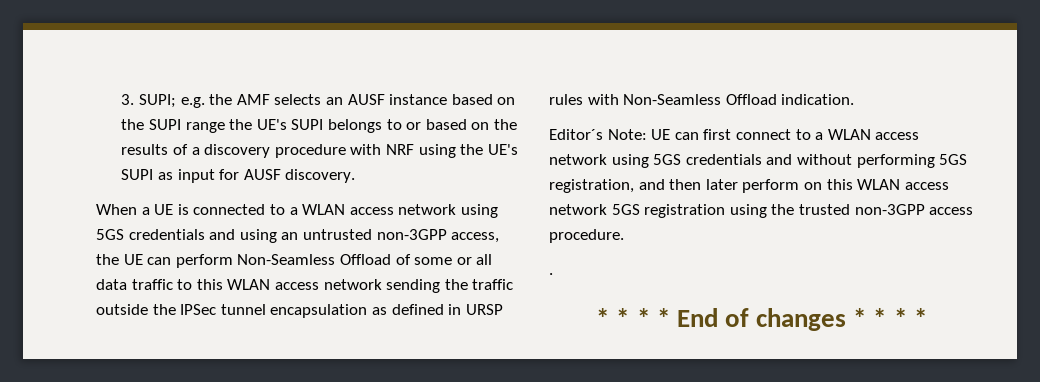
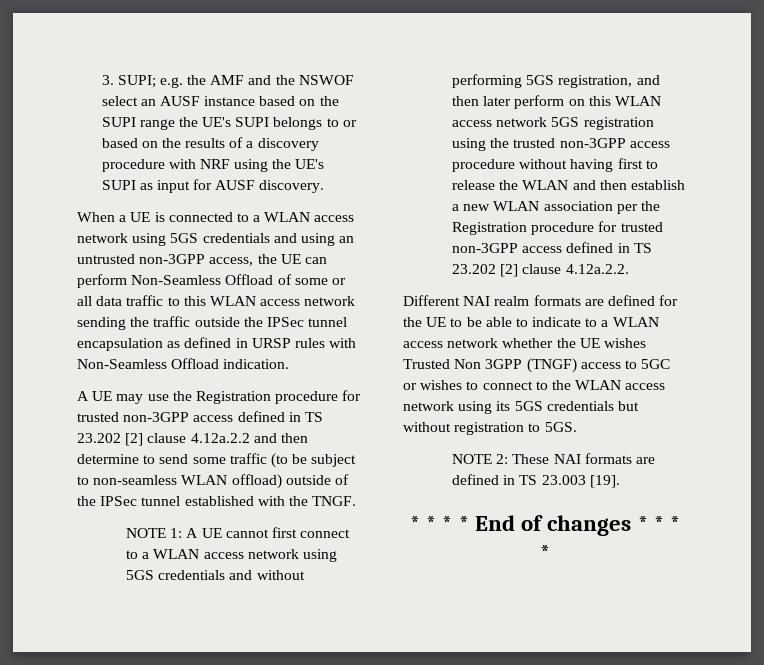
[274,94,322,105] selects -> [248,75,354,85] [101,96,138,106] and the NSWOF select
[549,129,699,140] Editor´s Note: UE can -> [77,390,362,404] [77,411,323,422] [77,433,308,446] [77,453,357,468] [77,474,349,489] [77,496,357,506] [126,528,269,538] A UE may use the Registration procedure for trusted non-3GPP access defined in TS 23.202 [2] clause 4.12a.2.2 and then determine to send some traffic (to be subject to non-seamless WLAN offload) outside of the IPSec tunnel established with the TNGF. // NOTE 1: A UE cannot
[549,229,624,243] [549,273,553,275] procedure. // . -> [452,158,658,172] [452,180,685,190] [452,201,660,214] [452,221,663,235] [452,242,652,253] [452,264,629,277] [403,295,679,306] [403,317,659,327] [403,338,646,348] [403,358,671,373] [403,380,666,390] [403,401,639,414] [403,422,577,435] [452,453,655,464] [452,474,620,488] procedure without having first to release the WLAN and then establish a new WLAN association per the Registration procedure for trusted non-3GPP access defined in TS 23.202 [2] clause 4.12a.2.2. // Different NAI realm formats are defined for the UE to be able to indicate to a WLAN access network whether the UE wishes Trusted Non 3GPP (TNGF) access to 5GC or wishes to connect to the WLAN access network using its 5GS credentials but without registration to 5GS. // NOTE 2: These NAI formats are defined in TS 23.003 [19].

